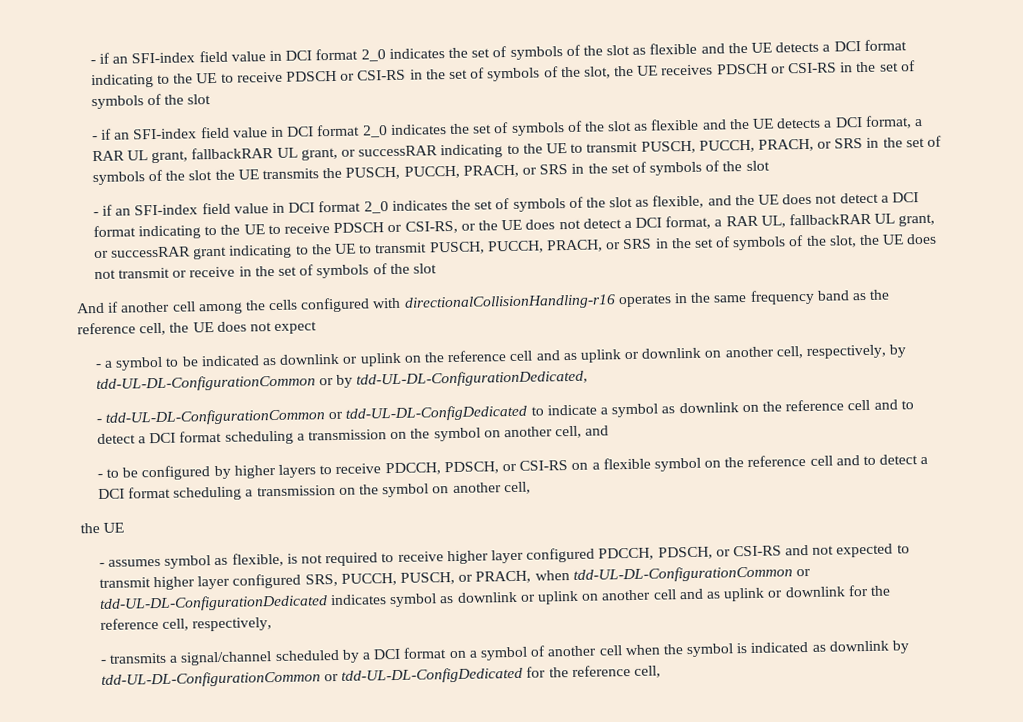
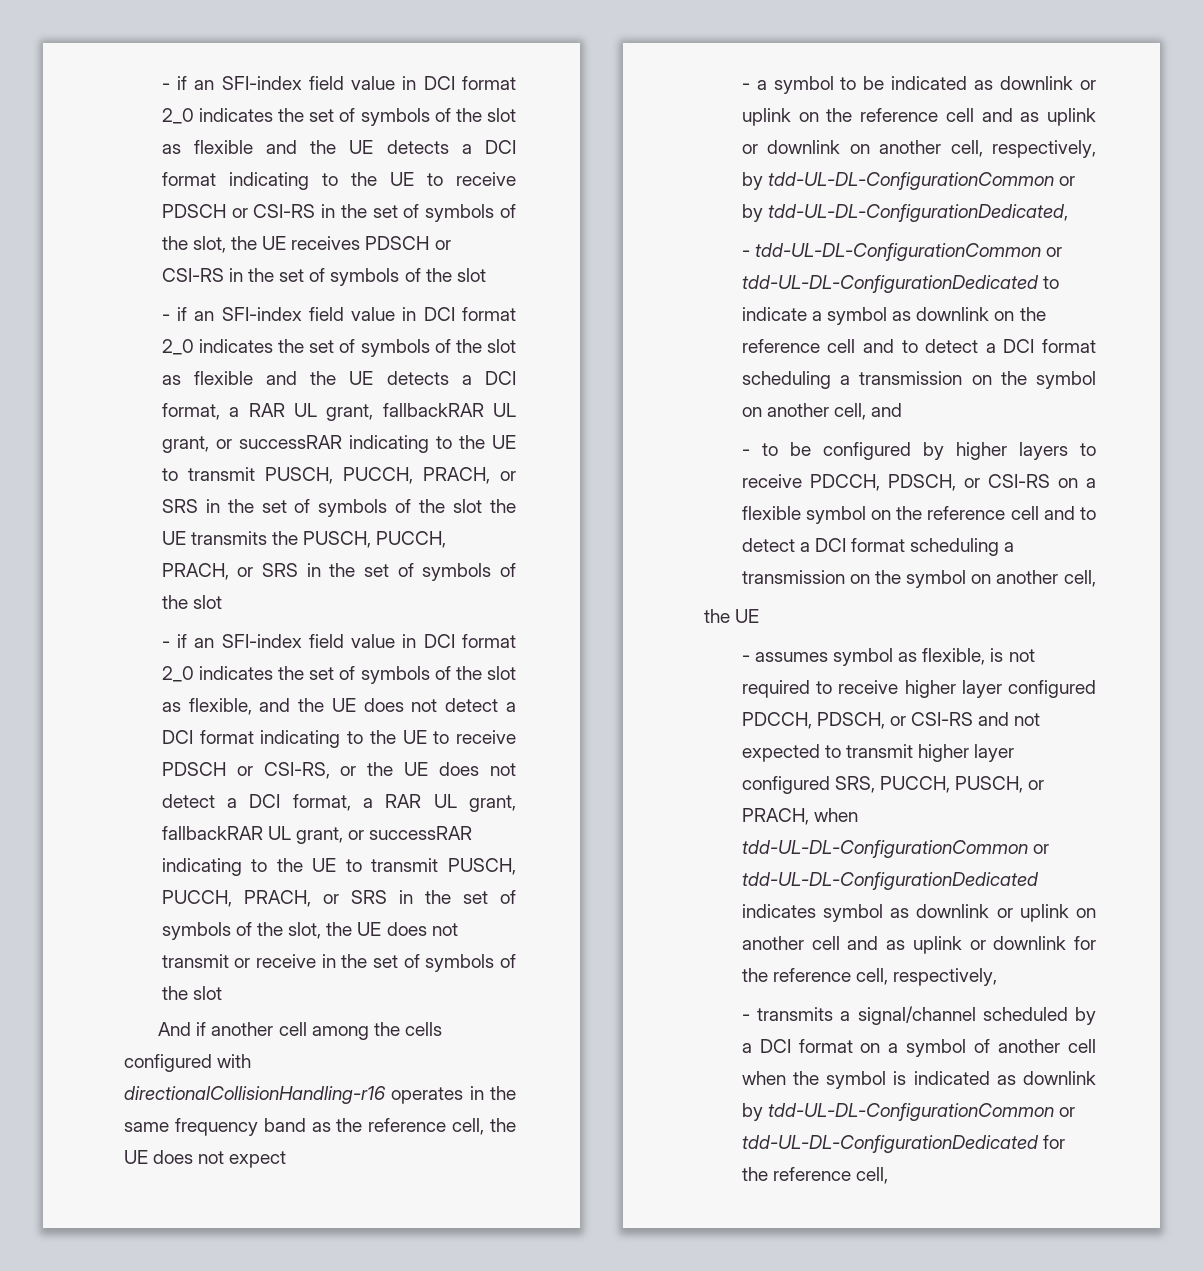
[760,212,936,228] [93,246,228,260] UL, fallbackRAR UL grant, or successRAR grant -> [433,794,516,812] [161,826,473,844] UL grant, fallbackRAR UL grant, or successRAR
[345,404,528,422] tdd-UL-DL-ConfigDedicated -> [741,275,1039,293] tdd-UL-DL-ConfigurationDedicated
[341,666,524,684] tdd-UL-DL-ConfigDedicated -> [741,1135,1039,1153] tdd-UL-DL-ConfigurationDedicated

